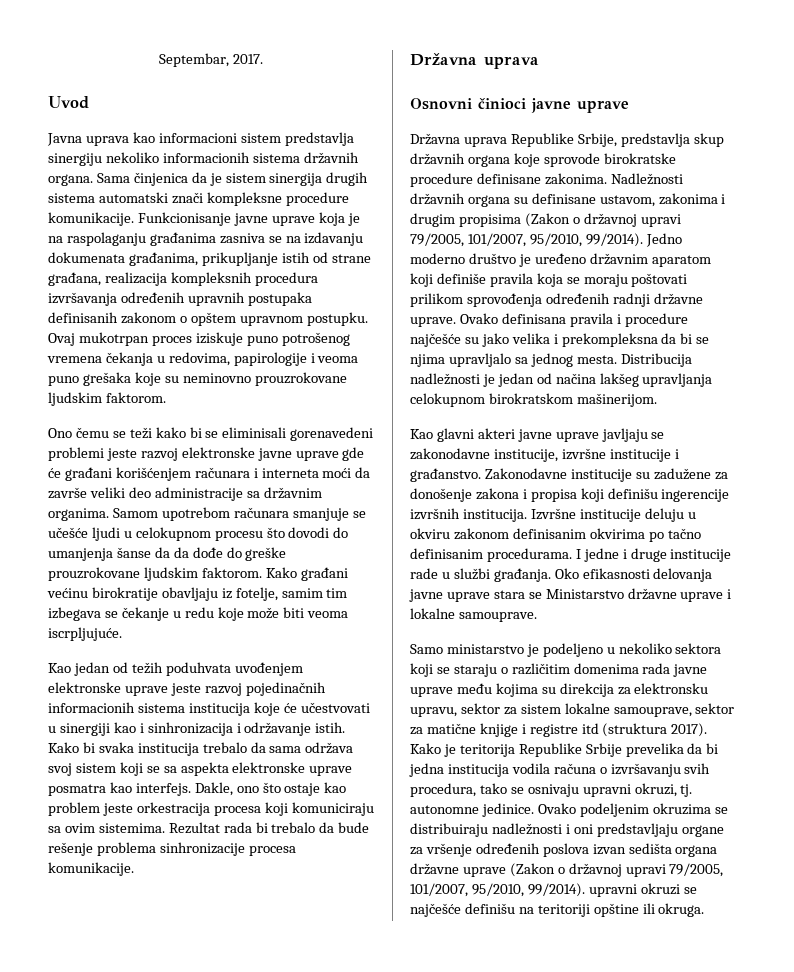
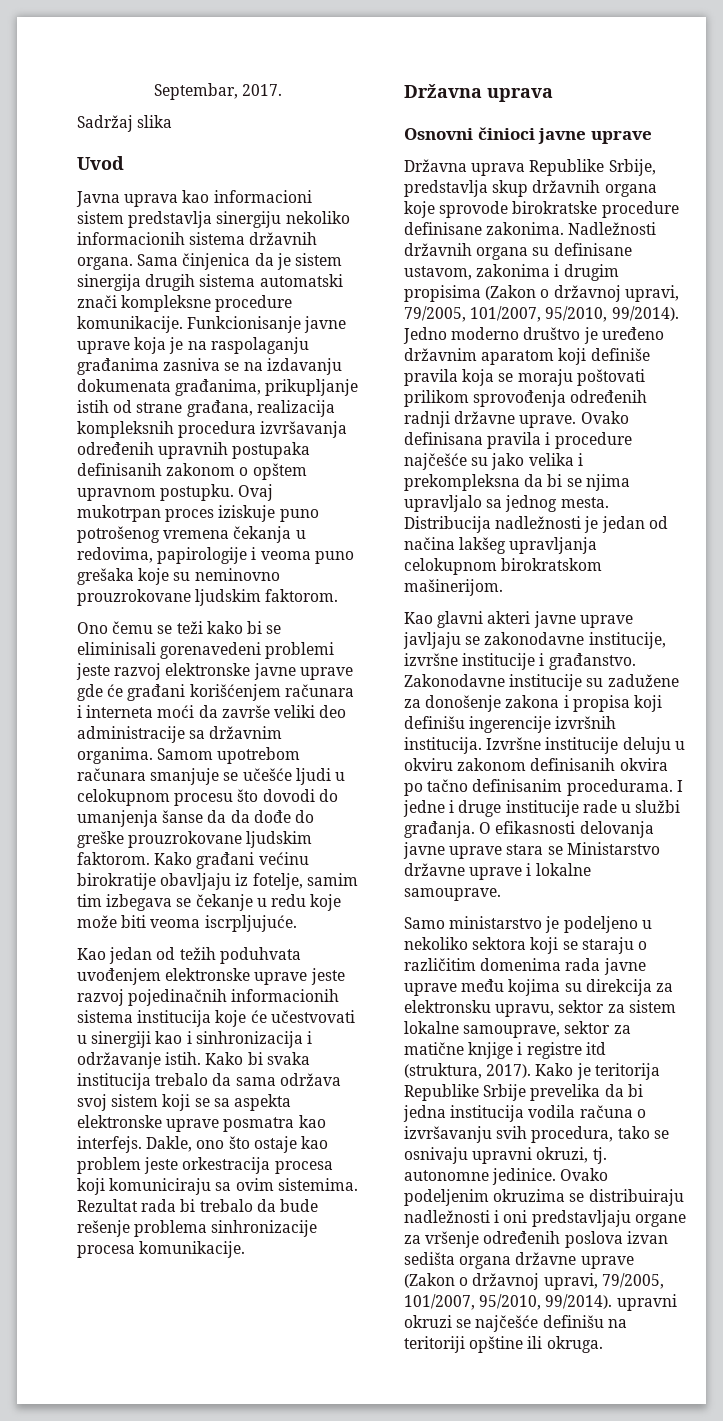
(263, 59) none -> [77,115,173,132] // Sadržaj slika
[640,214,681,227] upravi -> [624,285,679,302] upravi,
[512,528,645,539] definisanim okvirima -> [530,758,668,771] definisanih okvira
[554,568,579,579] Oko -> [479,822,492,834] O
[602,723,668,737] (struktura -> [404,1063,482,1079] (struktura,
[625,864,666,877] upravi -> [543,1273,598,1290] upravi,

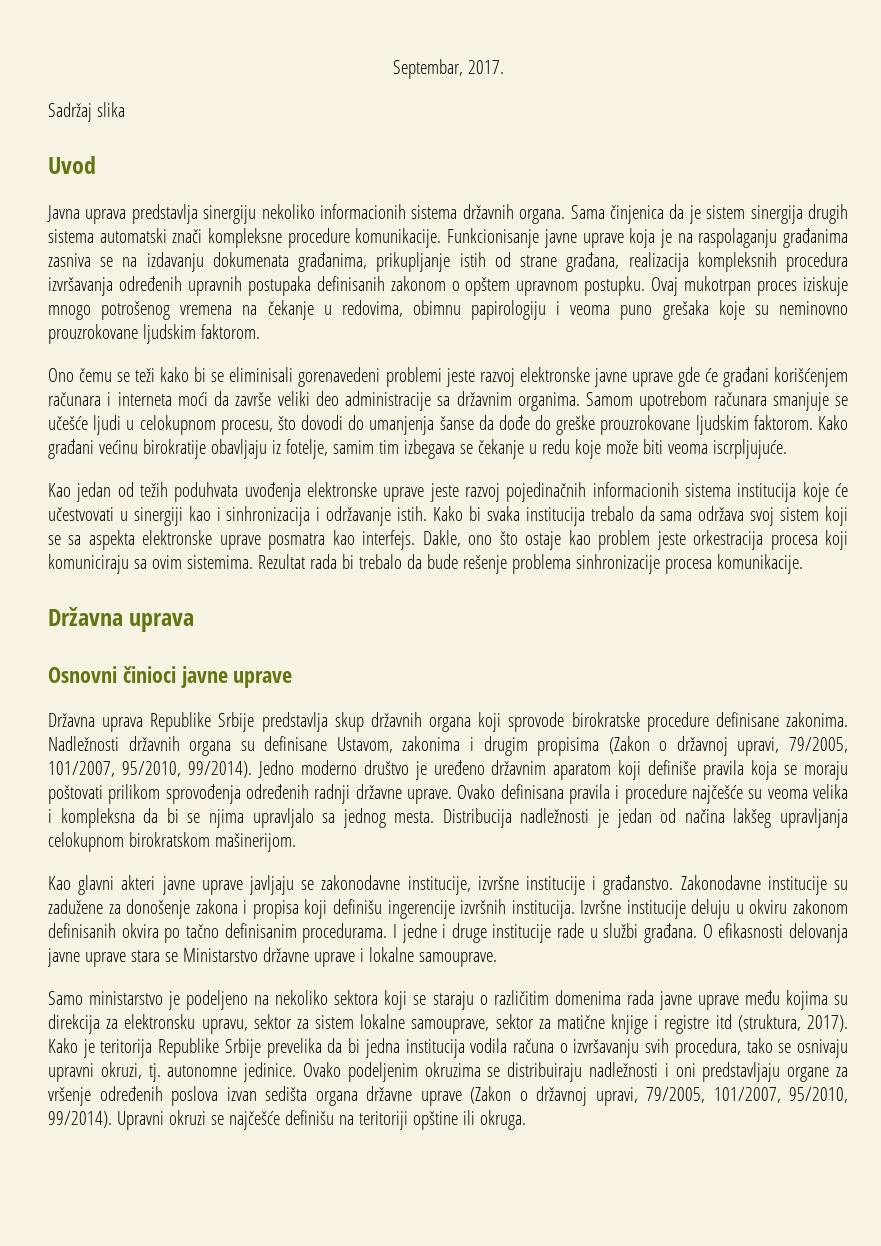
[182,190,312,203] [77,211,124,224] kao informacioni sistem -> (127, 216) none
[279,509,319,522] puno -> [48,305,91,320] mnogo
[233,526,306,543] [77,547,248,564] čekanja u redovima, papirologije -> [242,300,547,320] na čekanje u redovima, obimnu papirologiju
[174,793,234,806] procesu -> [220,420,273,435] procesu,
[230,810,250,823] da -> (494, 422) none
[77,968,161,985] uvođenjem -> [244,482,301,502] uvođenja
[608,159,656,176] Srbije, -> [218,712,255,732] Srbije
[404,201,435,218] koje -> [478,712,502,732] koji
[404,266,472,280] ustavom, -> [336,737,393,753] Ustavom,
[491,453,525,470] jako -> [767,789,808,799] veoma
[404,474,520,491] prekompleksna -> [60,808,135,828] kompleksna
[404,821,475,838] građanja. -> [644,923,698,943] građana.
[641,920,652,929] u -> [254,995,270,1005] na
[616,1294,677,1311] upravni -> [116,1111,164,1130] Upravni

